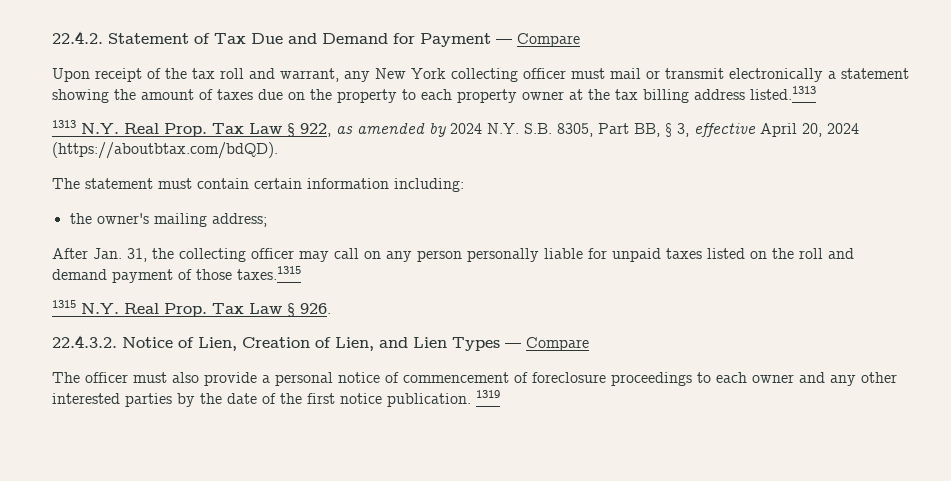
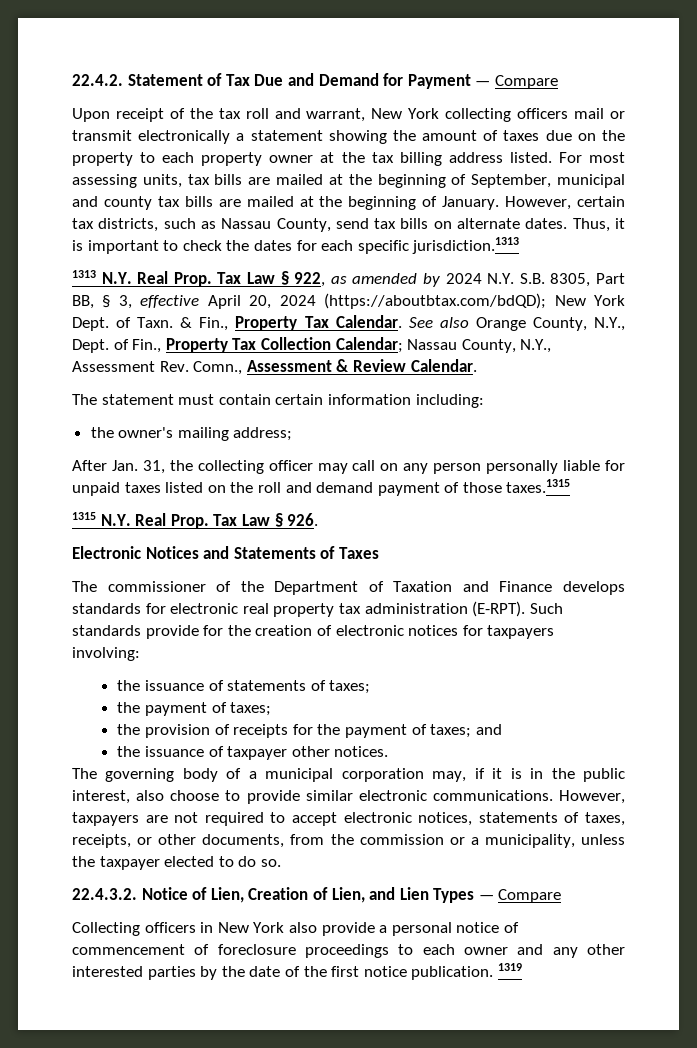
[344,71,370,82] any -> (366, 115) none
[523,68,605,79] officer must -> [517,108,569,119] officers
[750,86,816,100] listed.1313 -> [509,152,625,163] [72,174,625,188] [72,196,625,210] [72,218,625,232] [72,237,520,254] listed. For most assessing units, tax bills are mailed at the beginning of September, municipal and county tax bills are mailed at the beginning of January. However, certain tax districts, such as Nassau County, send tax bills on alternate dates. Thus, it is important to check the dates for each specific jurisdiction.1313
[52,142,278,159] (https://aboutbtax.com/bdQD). -> [324,293,625,309] [72,315,625,331] [72,337,552,353] [72,359,477,375] (https://aboutbtax.com/bdQD); New York Dept. of Taxn. & Fin., Property Tax Calendar. See also Orange County, N.Y., Dept. of Fin., Property Tax Collection Calendar; Nassau County, N.Y., Assessment Rev. Comn., Assessment & Review Calendar.
(331, 308) none -> [72,546,379,559] [72,581,625,595] [72,601,563,617] [72,625,555,639] [72,647,140,661] [117,680,371,694] [117,702,272,716] [117,724,502,738] [117,746,389,760] [72,768,625,782] [72,790,625,804] [72,812,626,826] [72,834,626,848] [72,856,281,870] // Electronic Notices and Statements of Taxes // The commissioner of the Department of Taxation and Finance develops standards for electronic real property tax administration (E-RPT). Such standards provide for the creation of electronic notices for taxpayers involving: // the issuance of statements of taxes; // the payment of taxes; // the provision of receipts for the payment of taxes; and // the issuance of taxpayer other notices. // The governing body of a municipal corporation may, if it is in the public interest, also choose to provide similar electronic communications. However, taxpayers are not required to accept electronic notices, statements of taxes, receipts, or other documents, from the commission or a municipality, unless the taxpayer elected to do so.
[52,372,167,383] The officer must -> [72,922,285,936] Collecting officers in New York

